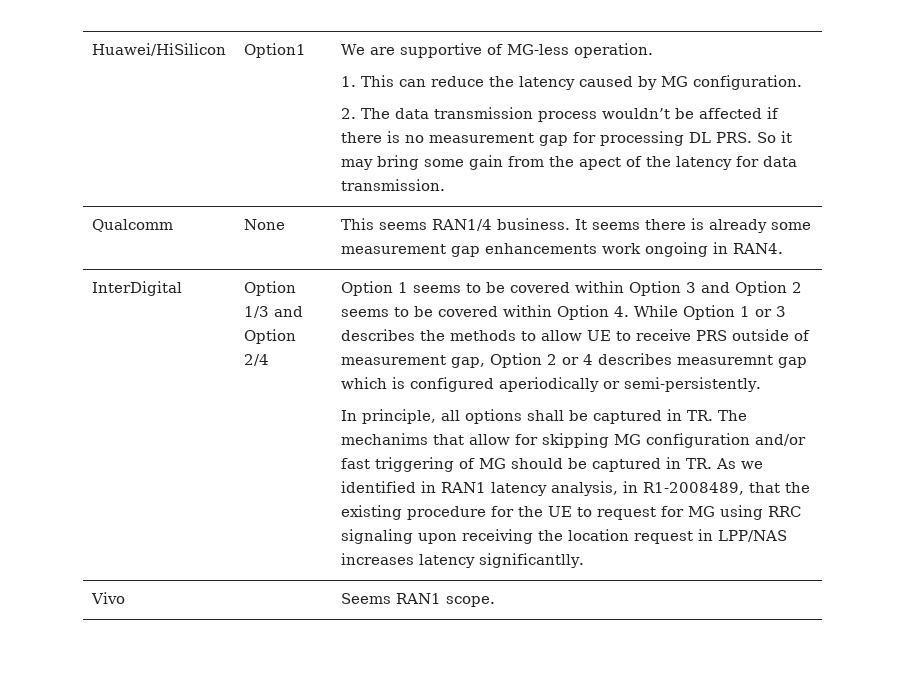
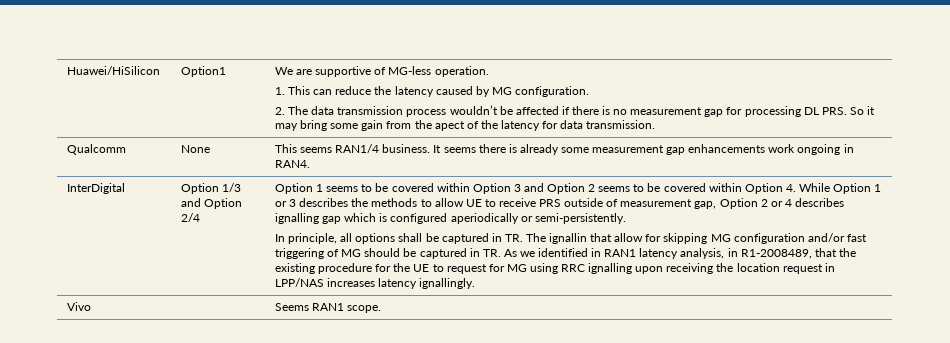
[676,355,773,365] measuremnt -> [275,213,320,224] ignalling
[340,433,428,445] mechanims -> [549,233,588,244] ignallin
[340,529,413,544] signaling -> [588,263,633,274] ignalling
[478,553,584,568] significantlly. -> [419,278,476,289] ignallingly.

